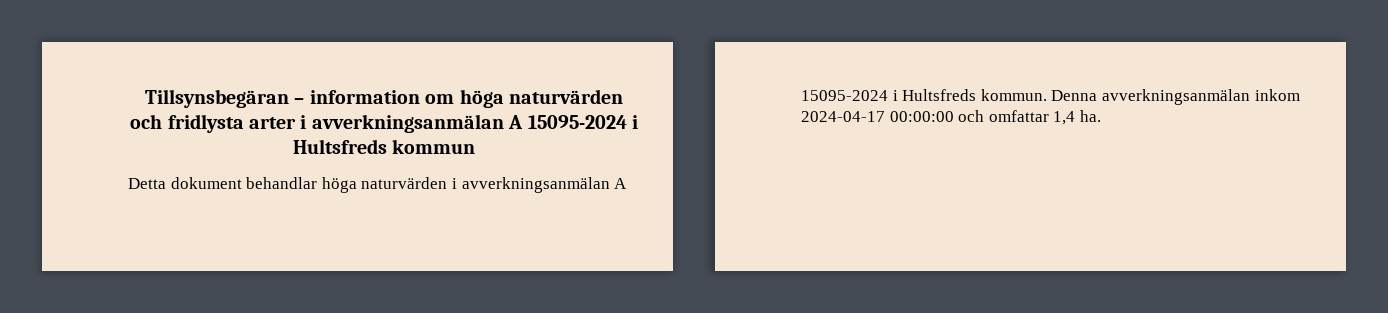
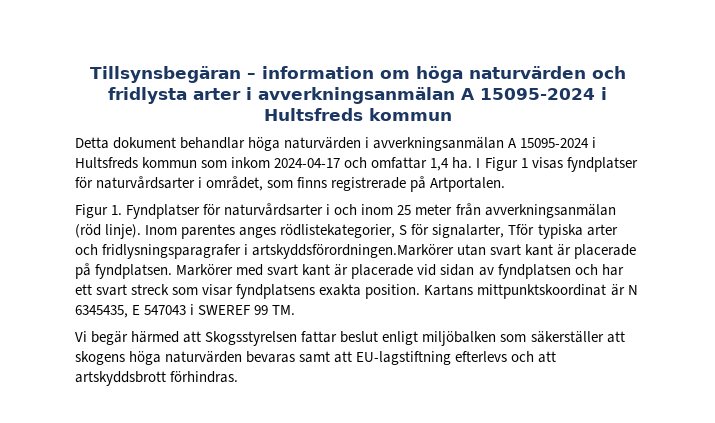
[980,89,1250,105] kommun. Denna avverkningsanmälan -> [142,157,228,168] kommun som
[889,111,954,122] 00:00:00 -> (341, 163) none
(1101, 116) none -> [476,157,638,172] [75,176,506,192] [75,203,616,219] [75,224,618,239] [75,244,637,259] [75,263,624,279] [75,284,638,299] [75,304,296,318] [75,331,625,346] [75,351,557,365] [75,371,239,386] I Figur 1 visas fyndplatser för naturvårdsarter i området, som finns registrerade på Artportalen. // Figur 1. Fyndplatser för naturvårdsarter i och inom 25 meter från avverkningsanmälan (röd linje). Inom parentes anges rödlistekategorier, S för signalarter, Tför typiska arter och fridlysningsparagrafer i artskyddsförordningen.Markörer utan svart kant är placerade på fyndplatsen. Markörer med svart kant är placerade vid sidan av fyndplatsen och har ett svart streck som visar fyndplatsens exakta position. Kartans mittpunktskoordinat är N 6345435, E 547043 i SWEREF 99 TM. // Vi begär härmed att Skogsstyrelsen fattar beslut enligt miljöbalken som säkerställer att skogens höga naturvärden bevaras samt att EU-lagstiftning efterlevs och att artskyddsbrott förhindras.

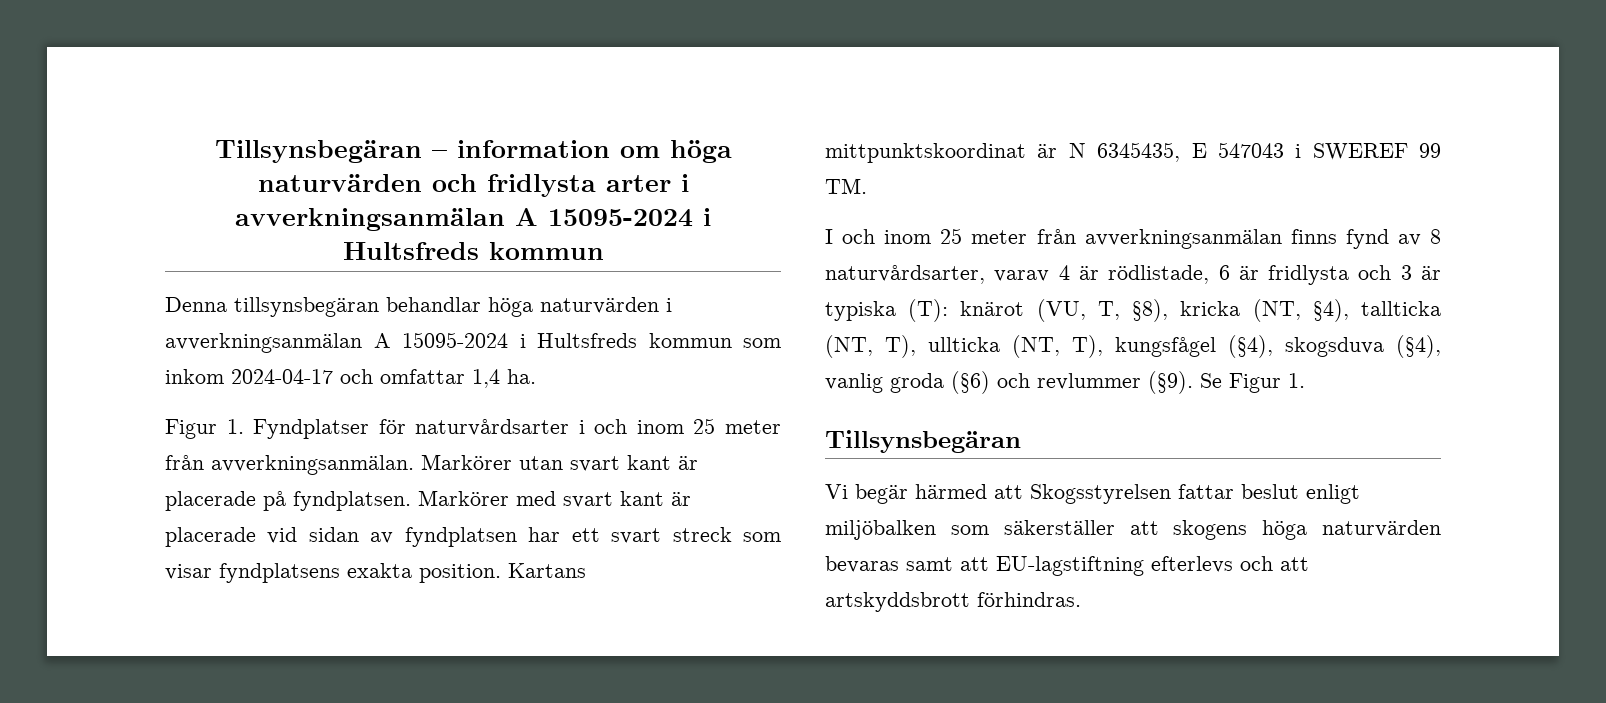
[75,137,177,149] Detta dokument -> [165,297,379,317] Denna tillsynsbegäran
[476,157,638,172] [75,176,506,192] I Figur 1 visas fyndplatser för naturvårdsarter i området, som finns registrerade på Artportalen. -> (536, 376) none
[484,204,616,218] [75,224,618,239] [75,244,455,259] avverkningsanmälan (röd linje). Inom parentes anges rödlistekategorier, S för signalarter, Tför typiska arter och fridlysningsparagrafer i artskyddsförordningen.Markörer -> [211,454,512,475] avverkningsanmälan. Markörer
[574,264,598,275] och -> (517, 537) none
(296, 310) none -> [825,228,1441,249] [825,265,1441,285] [825,299,1441,322] [825,335,1441,358] [825,371,1305,394] [825,430,1021,453] // I och inom 25 meter från avverkningsanmälan finns fynd av 8 naturvårdsarter, varav 4 är rödlistade, 6 är fridlysta och 3 är typiska (T): knärot (VU, T, §8), kricka (NT, §4), tallticka (NT, T), ullticka (NT, T), kungsfågel (§4), skogsduva (§4), vanlig groda (§6) och revlummer (§9). Se Figur 1. // Tillsynsbegäran

